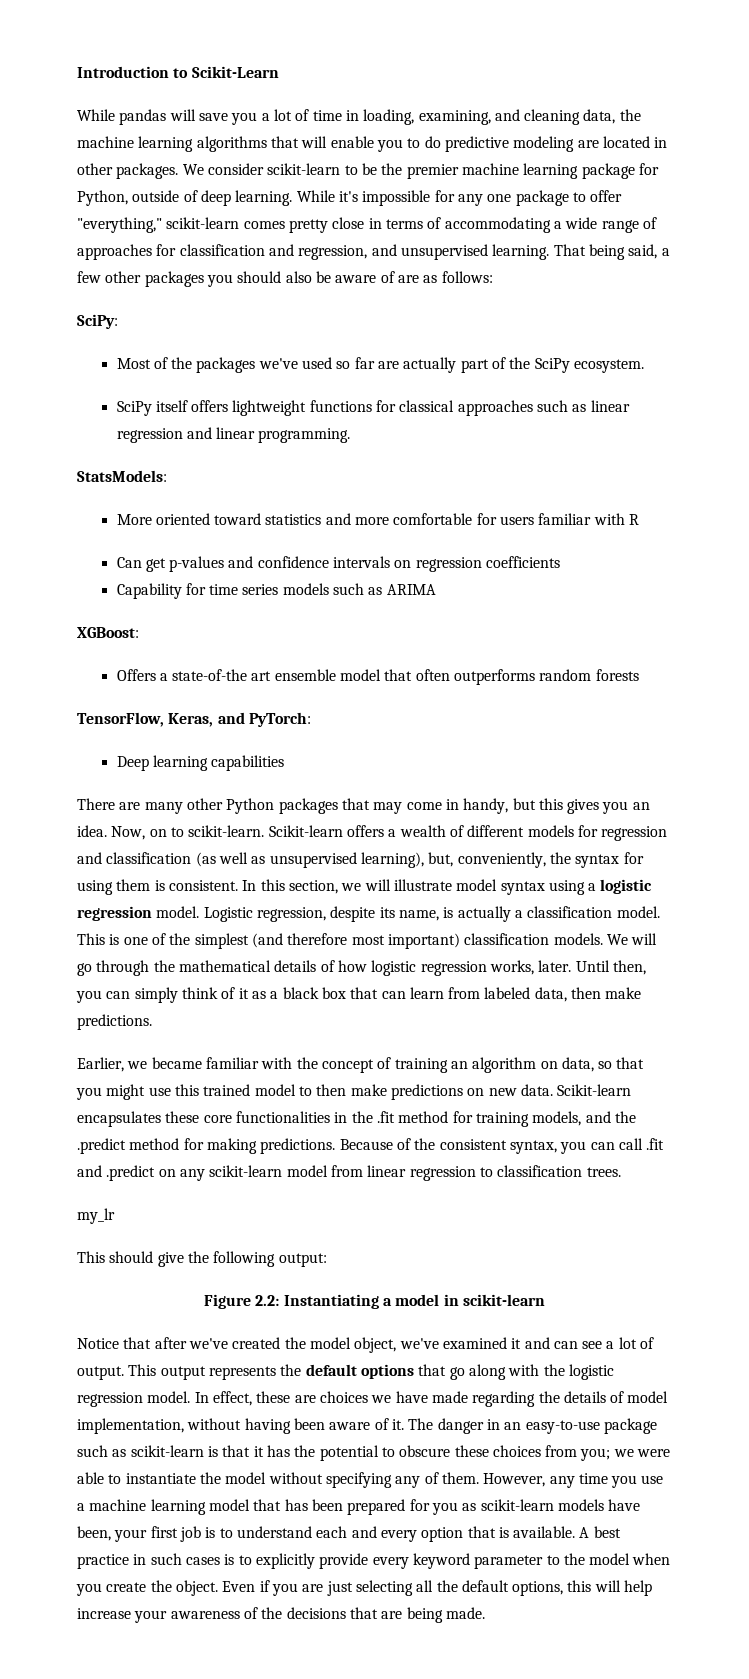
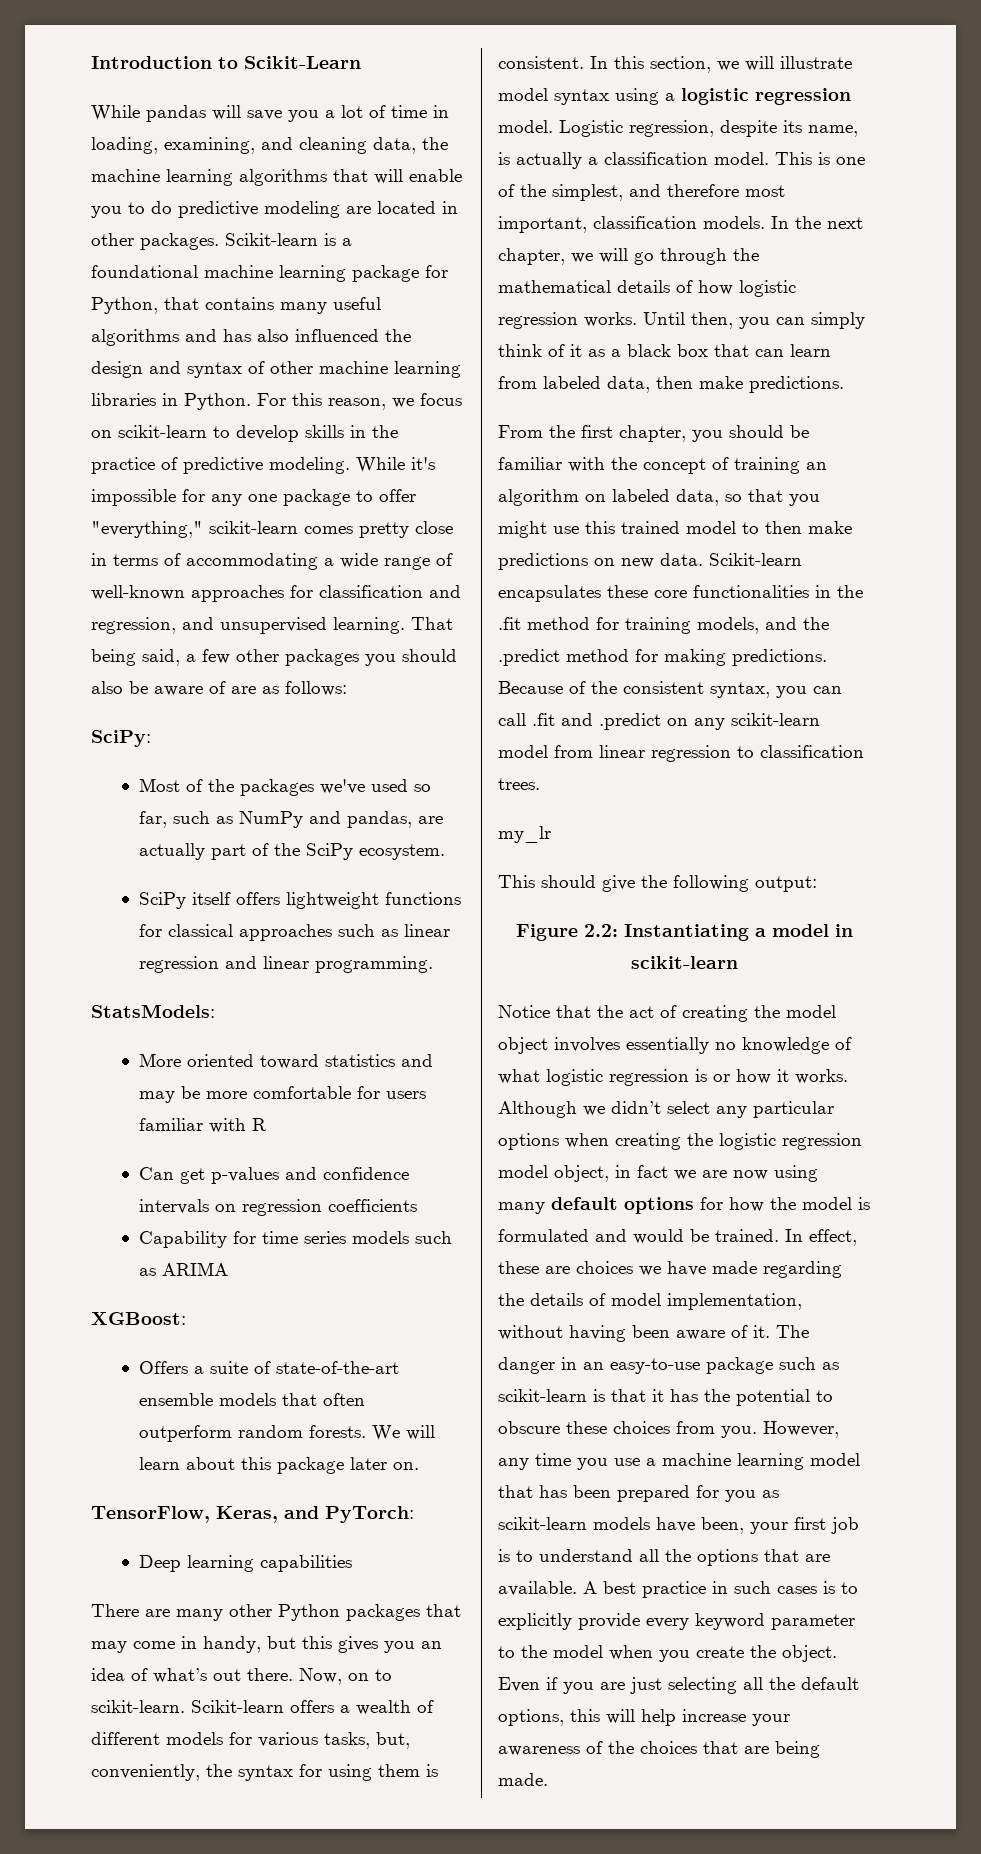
[182,163,459,179] We consider scikit-learn to be the premier -> [225,233,352,246] [91,265,198,278] Scikit-learn is a foundational
[132,190,293,206] outside of deep learning. -> [164,297,381,314] [91,329,411,346] [91,361,461,378] [91,393,462,410] [91,425,398,442] [91,457,350,474] that contains many useful algorithms and has also influenced the design and syntax of other machine learning libraries in Python. For this reason, we focus on scikit-learn to develop skills in the practice of predictive modeling.
(657, 223) none -> [91,585,185,600] well-known
[354,357,375,369] far -> [138,811,412,828] far, such as NumPy and pandas,
(351, 519) none -> [138,1086,200,1103] may be
[172,669,639,685] state-of-the art ensemble model that often outperforms random forests -> [209,1361,399,1374] [138,1393,365,1406] [138,1425,435,1442] [138,1457,419,1474] suite of state-of-the-art ensemble models that often outperform random forests. We will learn about this package later on.
[77,825,107,837] idea. -> [91,1668,293,1683] idea of what’s out there.
[601,826,668,841] [77,852,424,868] regression and classification (as well as unsupervised learning), -> [258,1732,370,1749] various tasks,
[194,933,283,949] simplest (and -> [552,184,661,201] simplest, and
[387,933,460,949] important) -> [498,216,587,233] important,
[606,934,628,945] We -> [771,216,863,229] [498,248,593,265] In the next chapter, we
[489,960,572,975] works, later. -> [584,312,637,327] works.
[77,1057,202,1072] Earlier, we became -> [498,425,809,442] From the first chapter, you should be
(558, 1065) none -> [612,489,670,502] labeled
[154,1337,655,1353] [77,1364,614,1380] [77,1391,191,1407] after we've created the model object, we've examined it and can see a lot of output. This output represents the default options that go along with the logistic regression model. -> [597,1005,836,1022] [498,1037,852,1054] [498,1069,848,1086] [498,1101,834,1118] [498,1133,862,1150] [498,1165,818,1182] [498,1197,870,1214] [498,1229,779,1244] the act of creating the model object involves essentially no knowledge of what logistic regression is or how it works. Although we didn’t select any particular options when creating the logistic regression model object, in fact we are now using many default options for how the model is formulated and would be trained.
[580,1448,671,1461] [77,1472,479,1488] you; we were able to instantiate the model without specifying any of them. -> [721,1426,757,1438] you.
[316,1526,509,1542] each and every option that is -> [639,1549,830,1566] all the options that are
[286,1607,346,1619] decisions -> [640,1741,697,1754] choices

